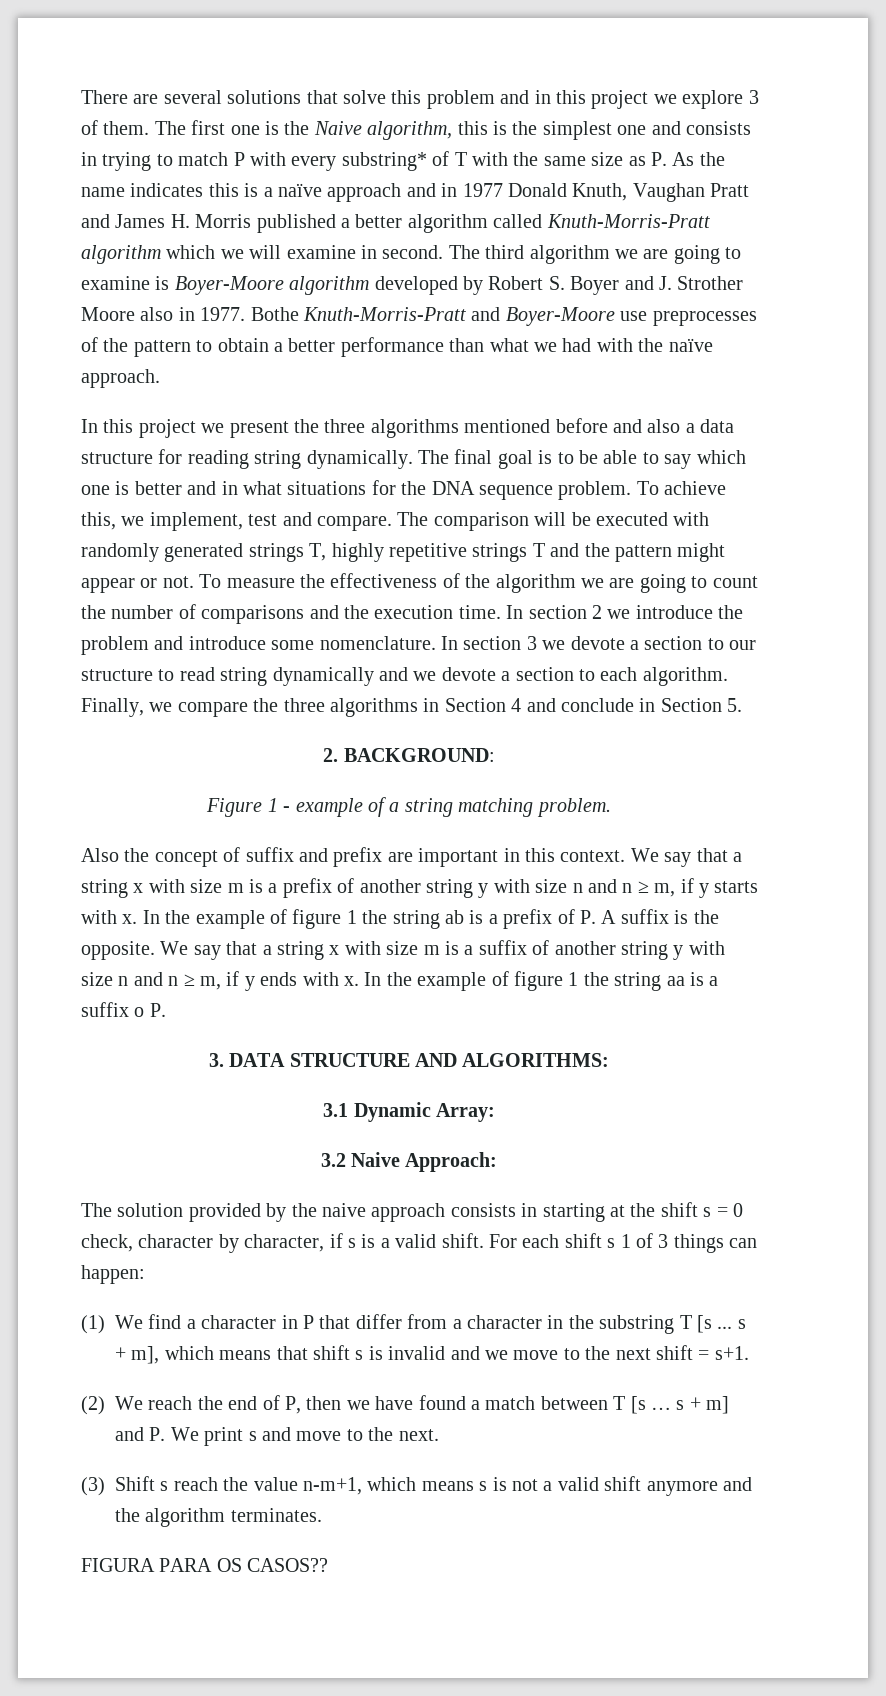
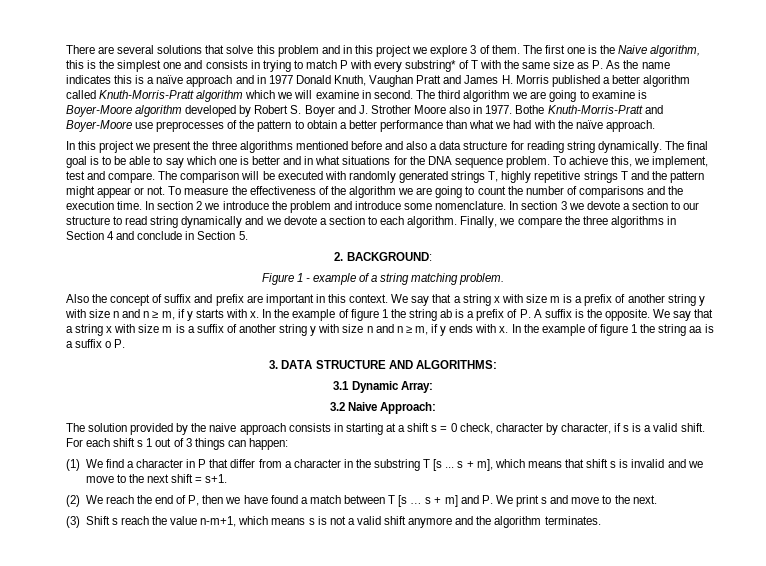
[630,1203,656,1217] the -> [398,425,406,432] a
(631, 1241) none -> [155,438,172,447] out
[81,1558,329,1572] // FIGURA PARA OS CASOS?? -> (601, 520) none

